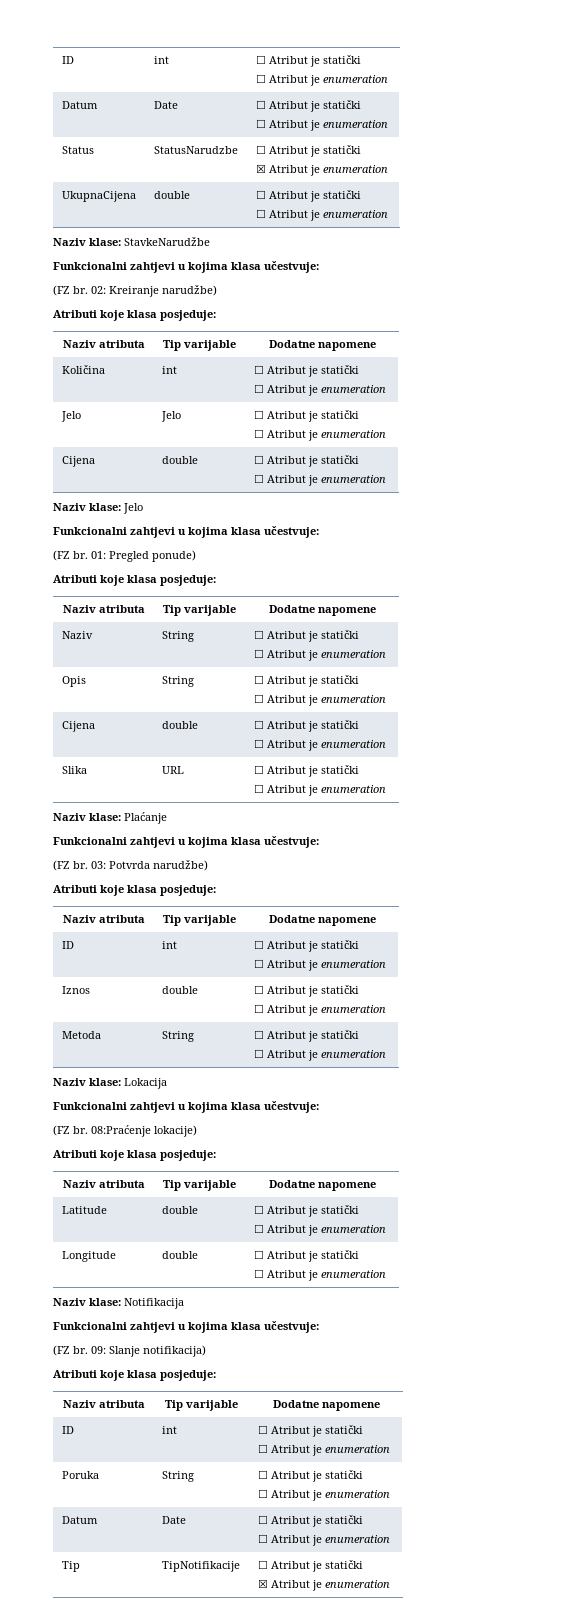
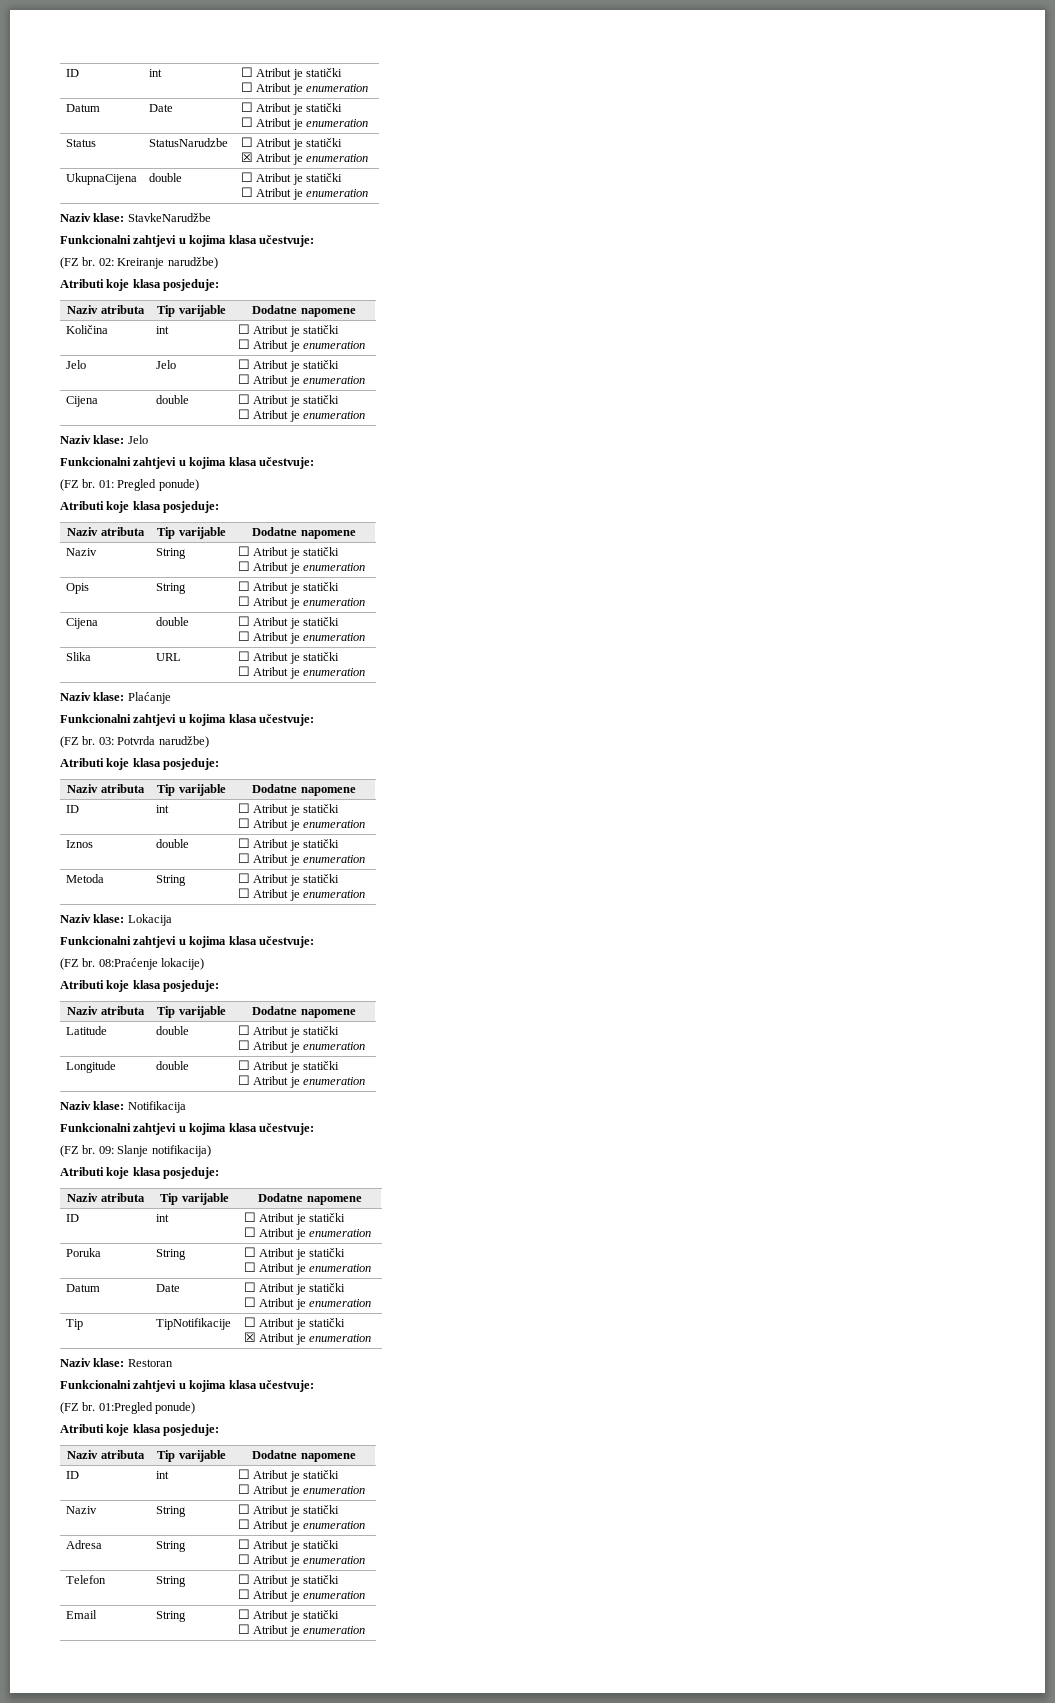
(390, 1584) none -> [60,1358,173,1367] [60,1380,314,1392] [60,1402,196,1414] [60,1424,220,1436] [67,1450,145,1459] [157,1450,226,1462] [252,1450,356,1462] [65,1471,79,1479] [155,1471,169,1479] [237,1469,340,1482] [237,1484,366,1497] [65,1506,97,1514] [155,1506,186,1517] [237,1504,340,1517] [237,1519,366,1532] [65,1540,102,1549] [155,1541,186,1552] [237,1539,340,1552] [237,1554,366,1567] [65,1575,106,1584] [155,1576,186,1587] [237,1574,340,1587] [237,1589,366,1602] [65,1610,97,1619] [155,1611,186,1622] [237,1609,340,1622] [237,1624,366,1637] // Naziv klase: Restoran // Funkcionalni zahtjevi u kojima klasa učestvuje: // (FZ br. 01:Pregled ponude) // Atributi koje klasa posjeduje: // Naziv atributa | Tip varijable | Dodatne napomene // ID | int | ☐ Atribut je statički // ☐ Atribut je enumeration // Naziv | String | ☐ Atribut je statički // ☐ Atribut je enumeration // Adresa | String | ☐ Atribut je statički // ☐ Atribut je enumeration // Telefon | String | ☐ Atribut je statički // ☐ Atribut je enumeration // Email | String | ☐ Atribut je statički // ☐ Atribut je enumeration

